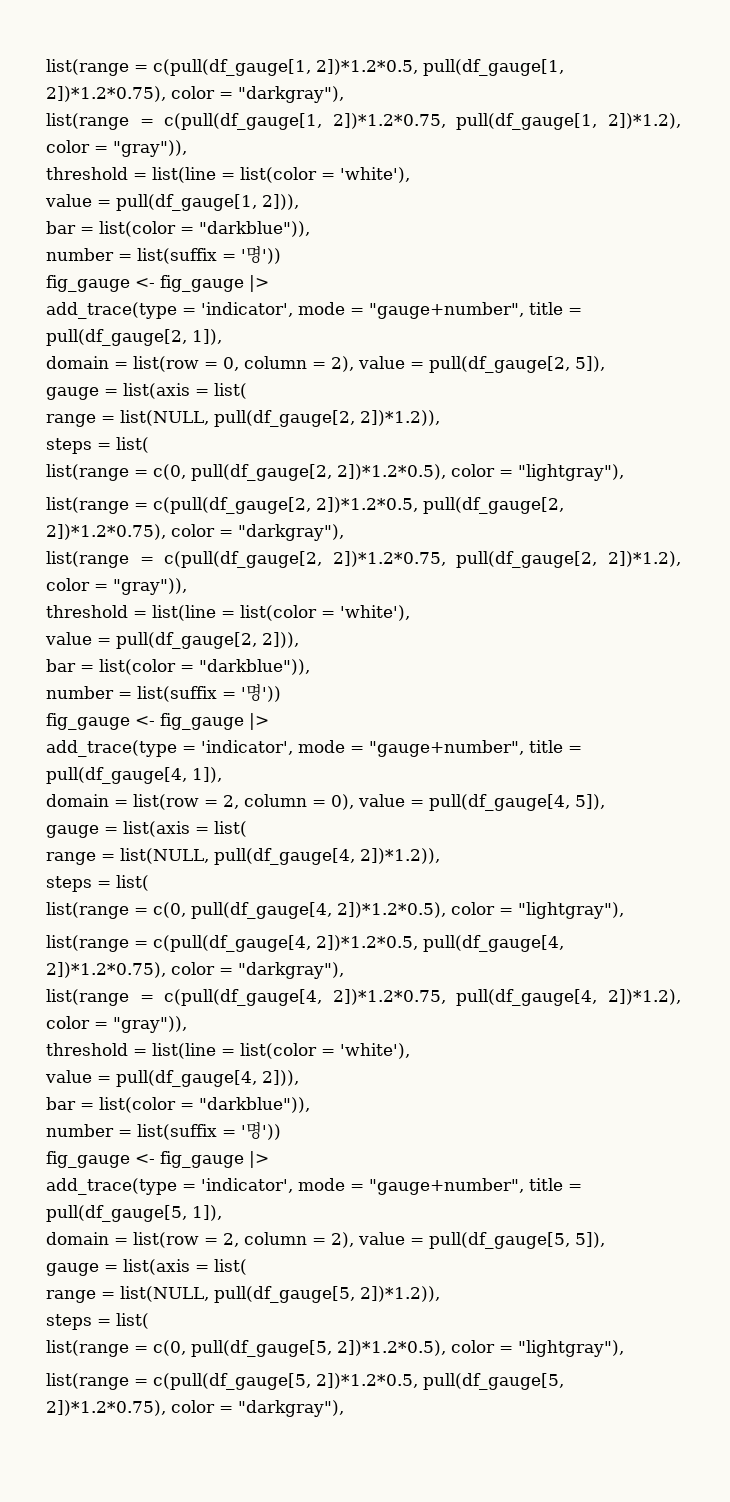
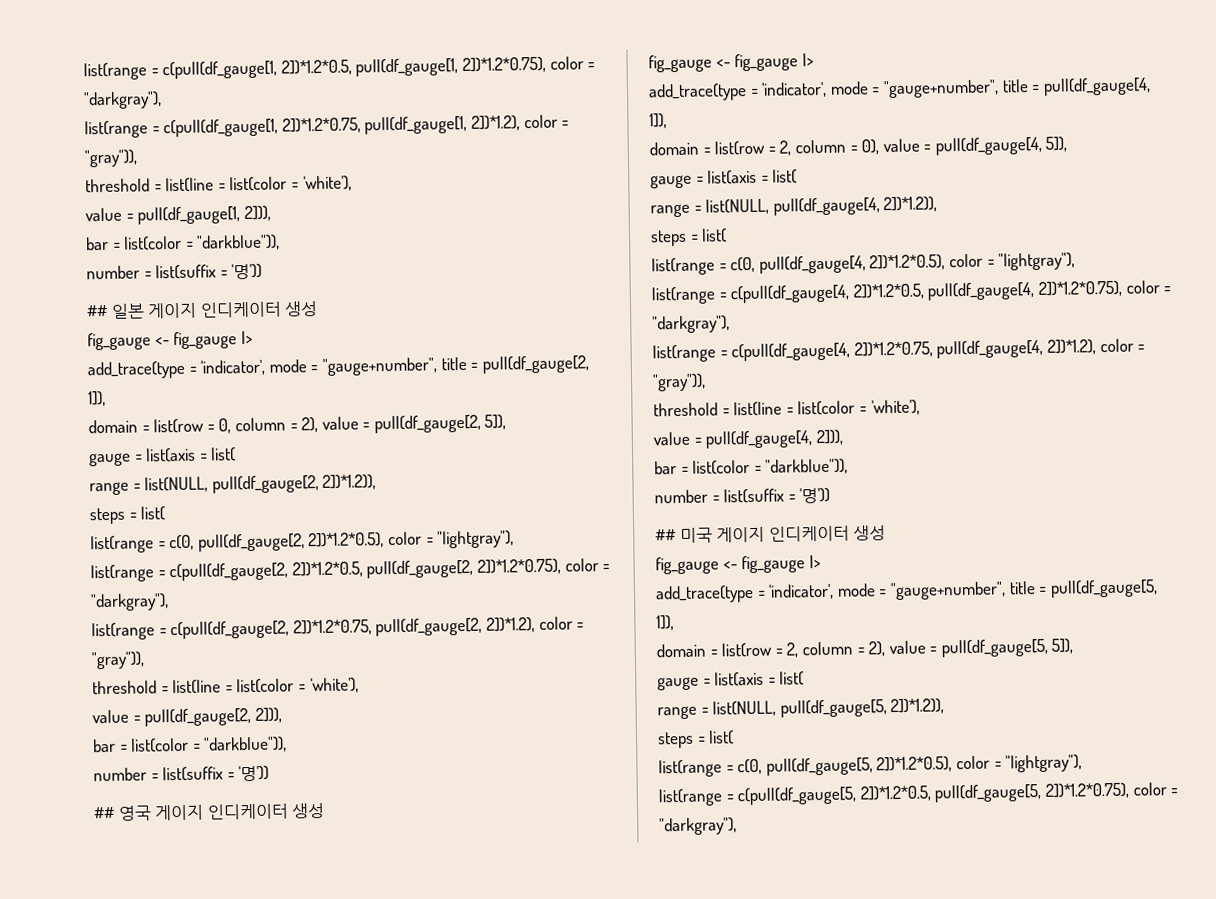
(281, 255) none -> [86,301,319,319] // ## 일본 게이지 인디케이터 생성
(281, 693) none -> [93,802,326,821] // ## 영국 게이지 인디케이터 생성
(281, 1131) none -> [655,525,887,544] // ## 미국 게이지 인디케이터 생성

